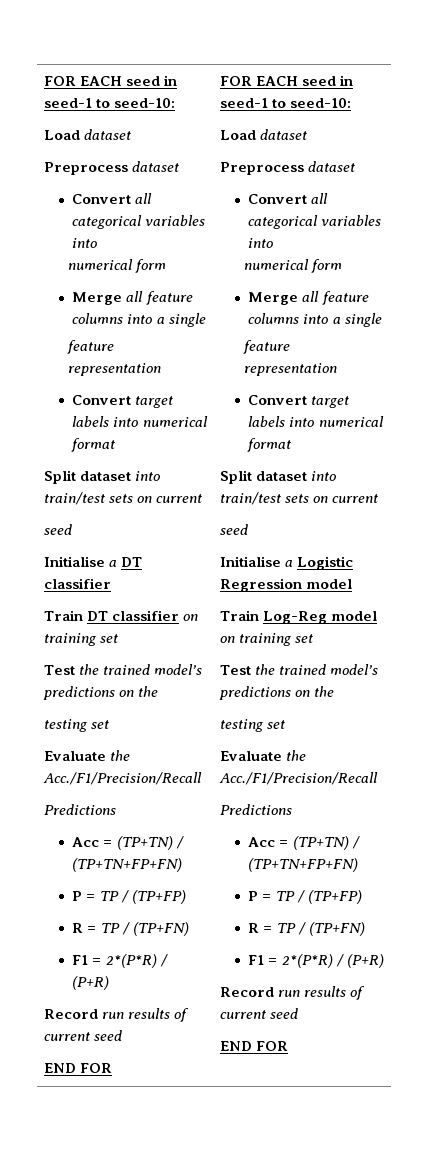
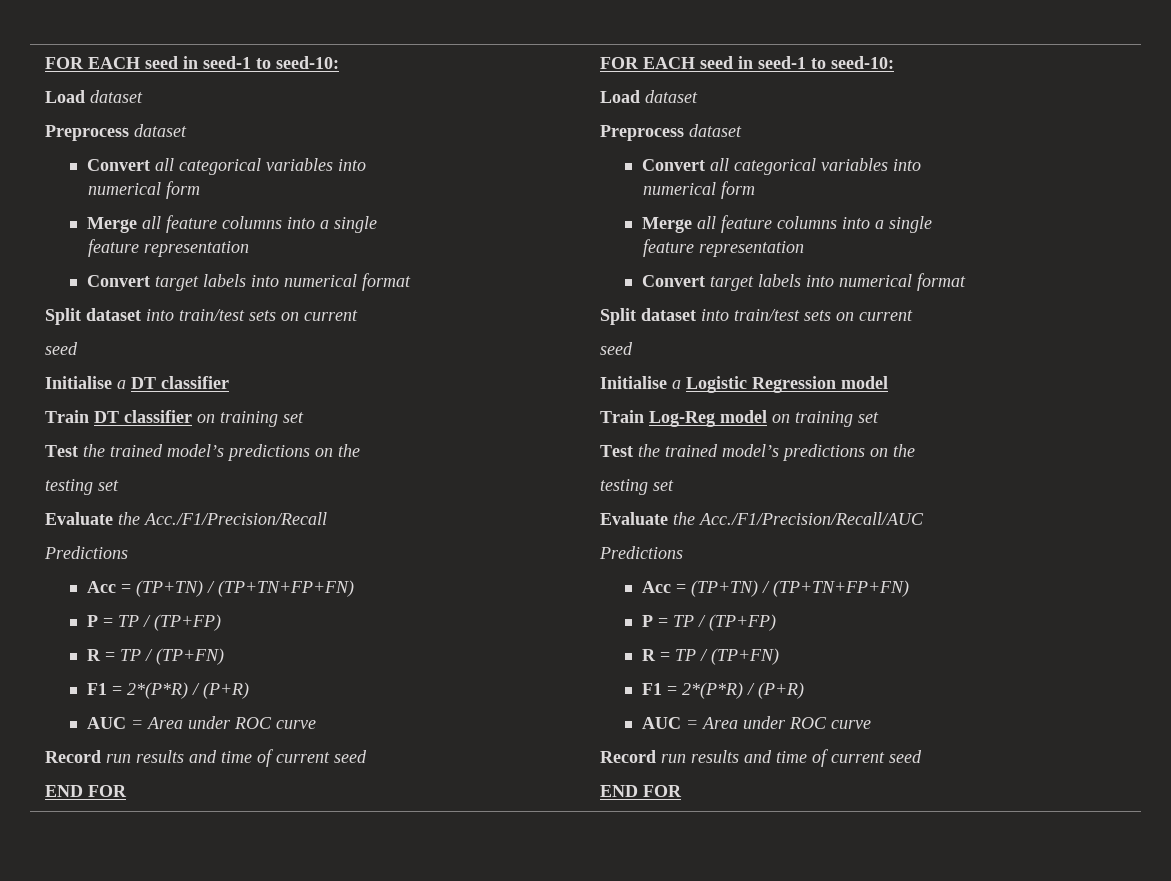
[43,1008,171,1019] // Record run results -> [86,716,316,729] [45,750,253,763] // AUC = Area under ROC curve // Record run results and time
[218,772,378,785] Acc./F1/Precision/Recall -> [699,512,925,525] Acc./F1/Precision/Recall/AUC
[219,986,347,997] // Record run results -> [641,716,871,729] [600,750,808,763] // AUC = Area under ROC curve // Record run results and time

